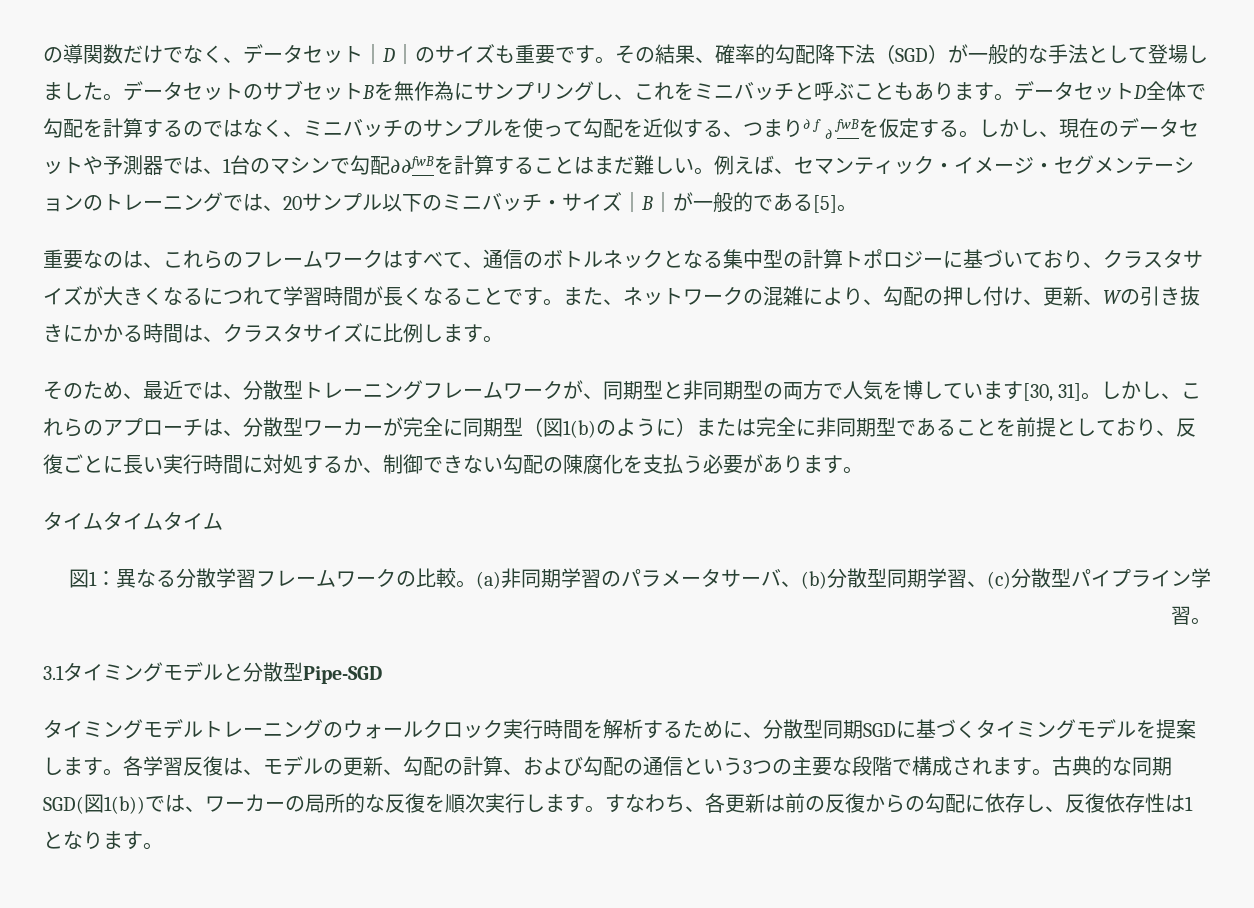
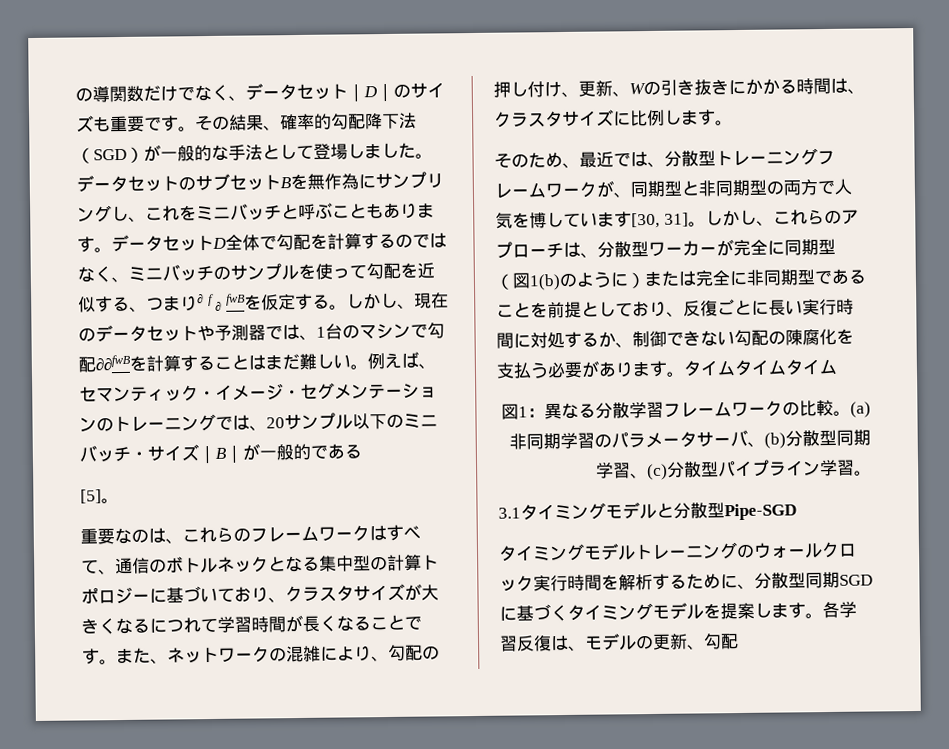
(813, 202) none -> (362, 451) //
(863, 470) // -> (685, 374) none
[443,756,1172,776] [43,793,1193,814] [43,831,163,850] の計算、および勾配の通信という3つの主要な段階で構成されます。古典的な同期SGD(図1(b))では、ワーカーの局所的な反復を順次実行します。すなわち、各更新は前の反復からの勾配に依存し、反復依存性は1となります。 -> (739, 641) none

